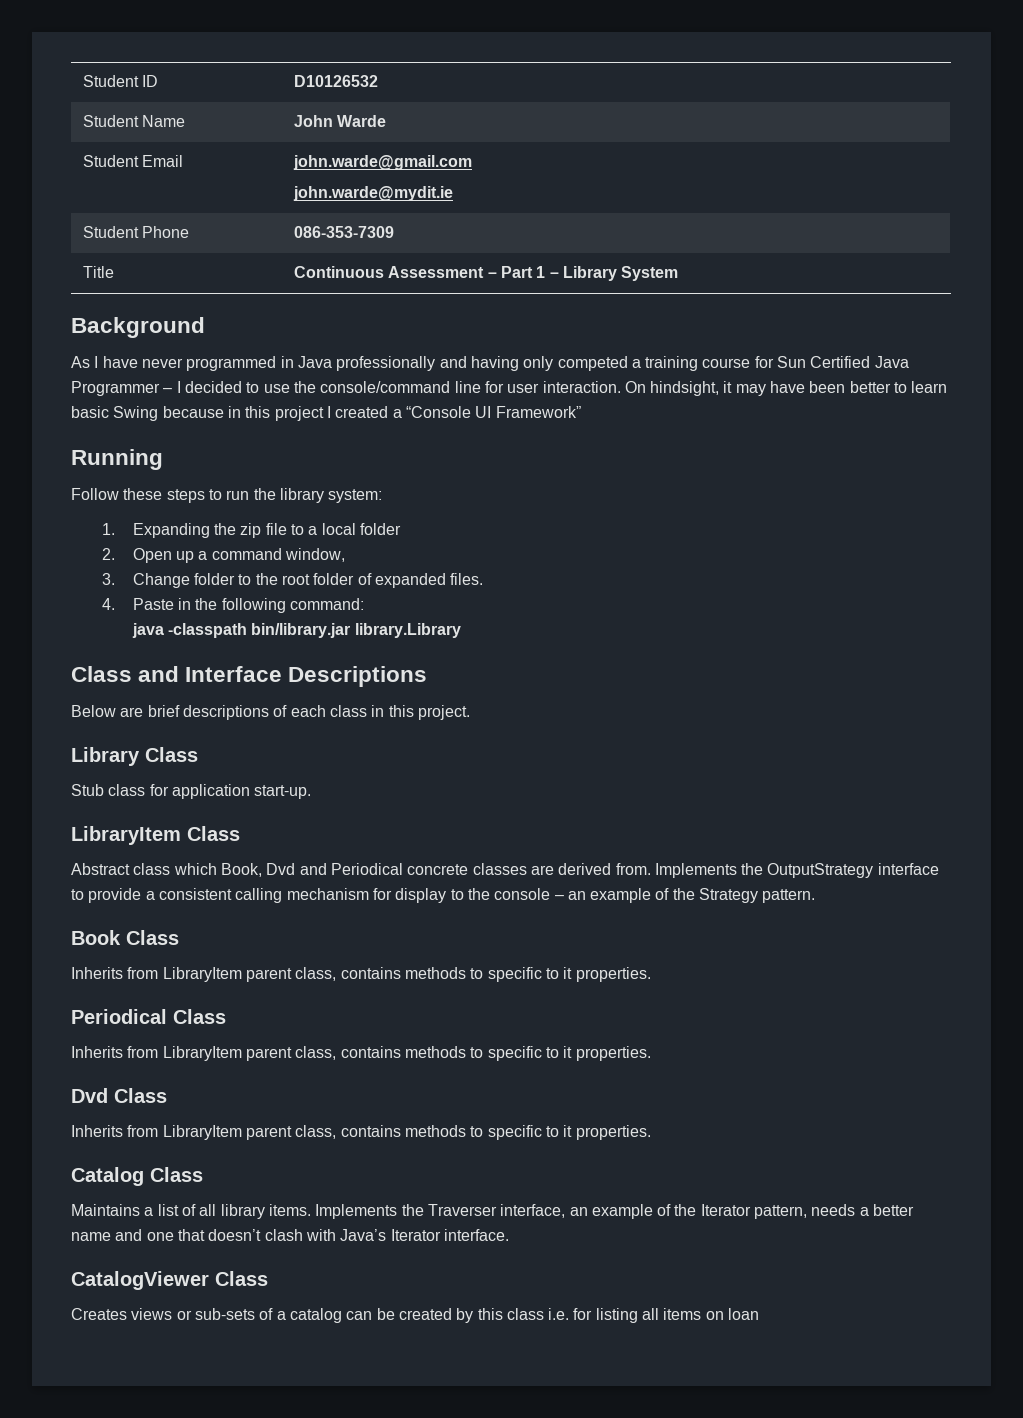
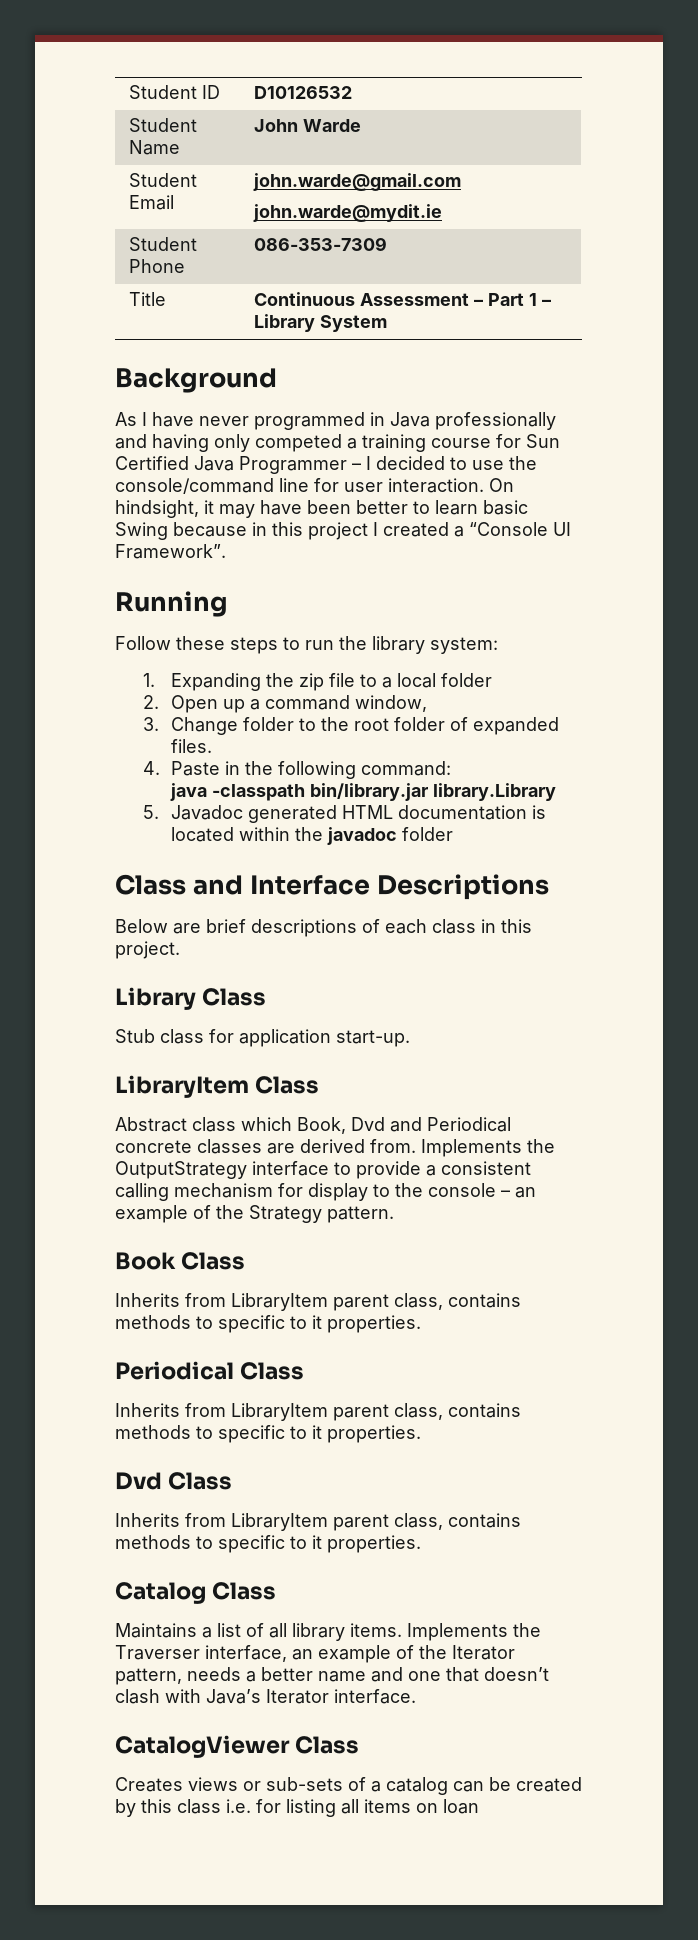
[495,406,581,418] Framework” -> [115,544,226,559] Framework”.
(461, 630) none -> [143,805,547,823] [171,827,454,845] // 5. Javadoc generated HTML documentation is located within the javadoc folder

